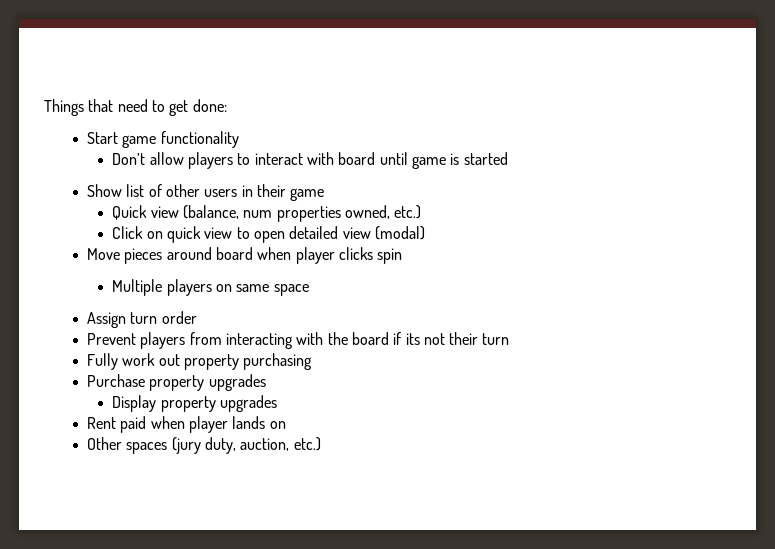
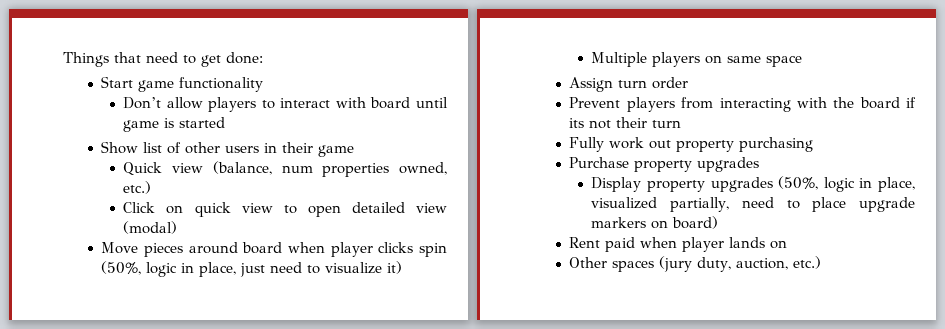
(403, 256) none -> [101,261,403,277] (50%, logic in place, just need to visualize it)
(277, 403) none -> [778,176,915,192] [591,197,915,212] [591,216,719,229] (50%, logic in place, visualized partially, need to place upgrade markers on board)

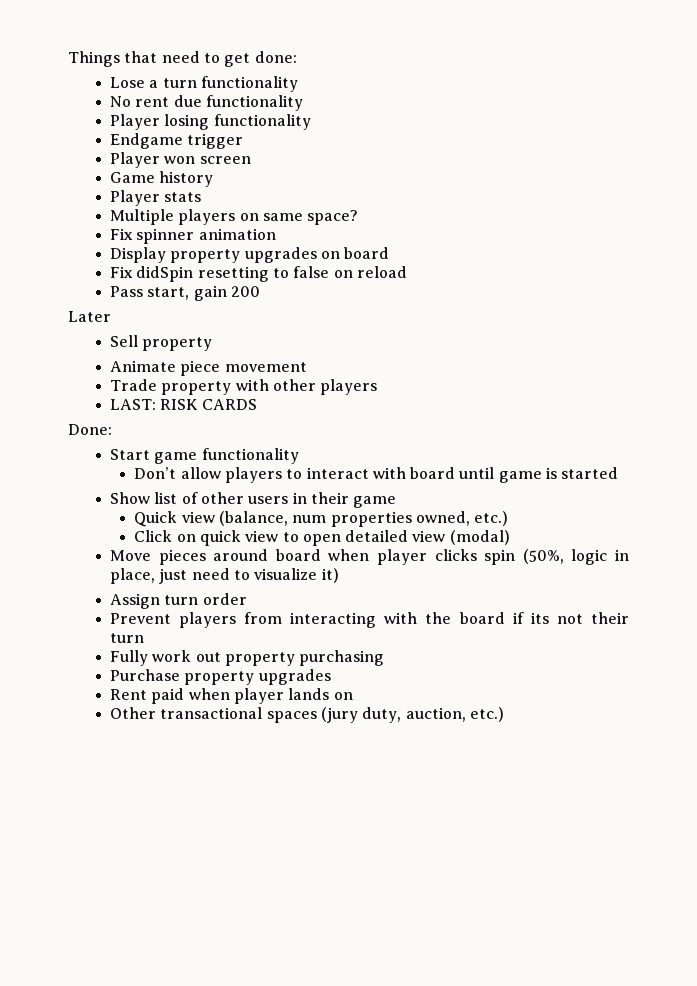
(263, 58) none -> [109,76,298,92] [109,95,303,111] [109,114,311,130] [109,133,244,149] [109,152,251,168] [109,171,214,187] [109,190,202,206] [109,209,359,225] [109,228,276,244] [109,247,390,263] [109,266,407,282] [109,285,260,301] [68,311,111,322] [109,335,213,351] [109,360,307,376] [109,379,378,395] [109,399,257,410] [68,424,112,435] // Lose a turn functionality // No rent due functionality // Player losing functionality // Endgame trigger // Player won screen // Game history // Player stats // Multiple players on same space? // Fix spinner animation // Display property upgrades on board // Fix didSpin resetting to false on reload // Pass start, gain 200 // Later // Sell property // Animate piece movement // Trade property with other players // LAST: RISK CARDS // Done:
[591,52,803,67] // Multiple players on same space -> (339, 575) none
[591,176,915,192] [591,197,915,212] [591,216,719,229] // Display property upgrades (50%, logic in place, visualized partially, need to place upgrade markers on board) -> (331, 677) none
(608, 262) none -> [160,707,263,719] transactional

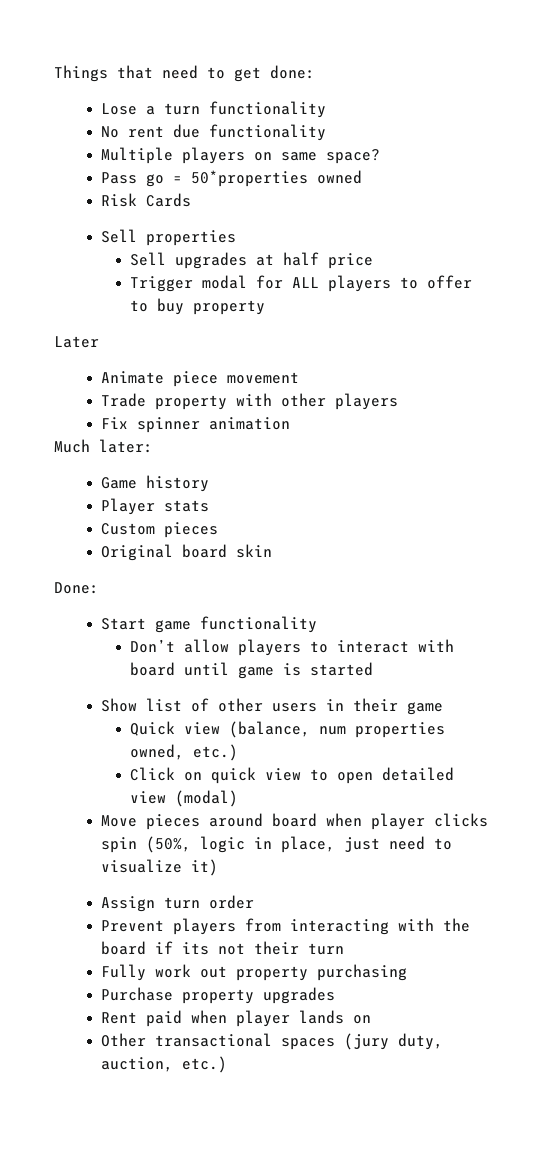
[109,114,311,130] [109,133,244,149] [109,152,251,168] [109,171,214,187] [109,190,202,206] // Player losing functionality // Endgame trigger // Player won screen // Game history // Player stats -> (326, 132) none
[109,228,276,244] [109,247,390,263] [109,266,407,282] [109,285,260,301] Fix spinner animation // Display property upgrades on board // Fix didSpin resetting to false on reload // Pass start, gain 200 -> [100,170,362,187] [100,193,191,207] [100,229,236,246] [130,252,374,269] [130,275,473,292] [130,298,266,315] Pass go = 50*properties owned // Risk Cards // Sell properties // Sell upgrades at half price // Trigger modal for ALL players to offer to buy property
[109,335,213,351] // Sell property -> (99, 342) none
[109,399,257,410] LAST: RISK CARDS -> [100,417,290,433] [54,439,153,453] [100,475,209,492] [100,498,209,515] [100,522,218,538] [100,544,272,561] Fix spinner animation // Much later: // Game history // Player stats // Custom pieces // Original board skin

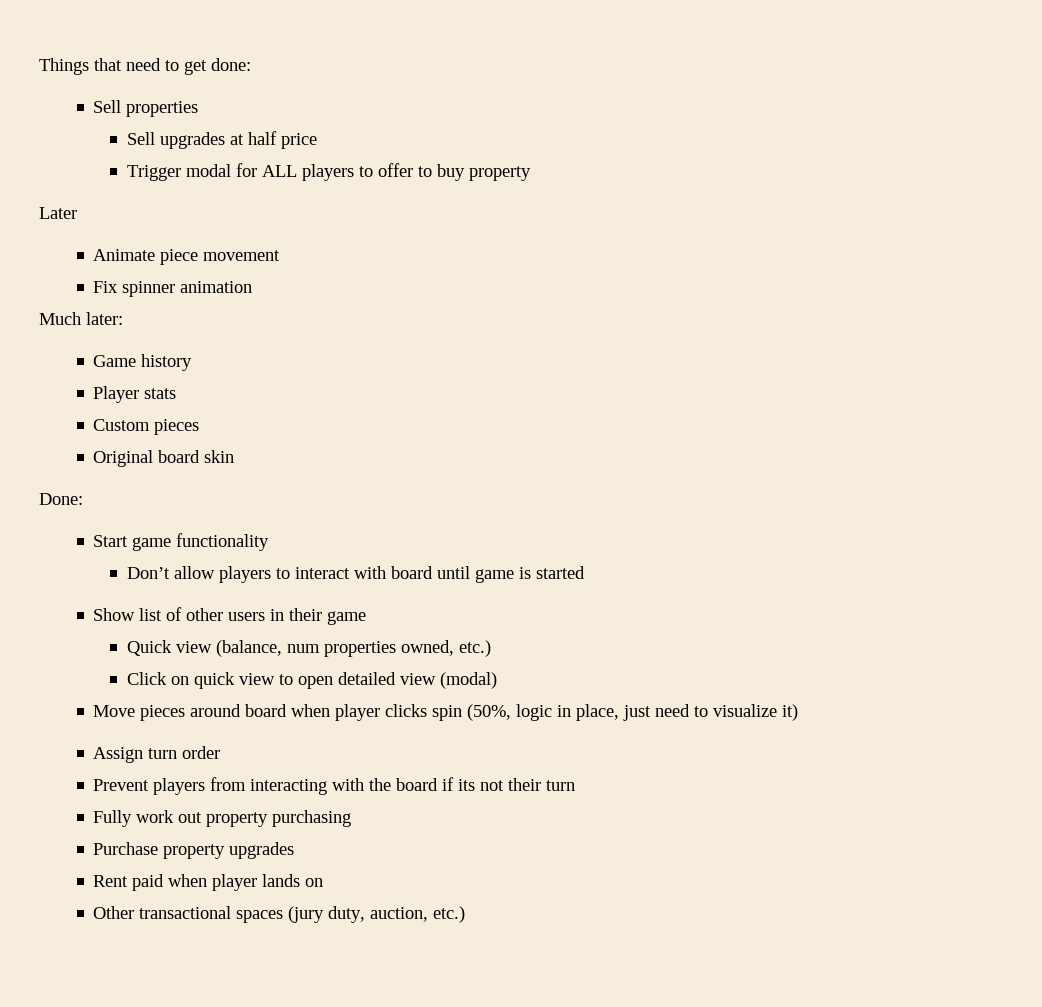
[100,101,326,118] [100,124,326,141] [100,147,380,164] [100,170,362,187] [100,193,191,207] // Lose a turn functionality // No rent due functionality // Multiple players on same space? // Pass go = 50*properties owned // Risk Cards -> (251, 64) none
[100,393,398,410] // Trade property with other players -> (281, 255) none

